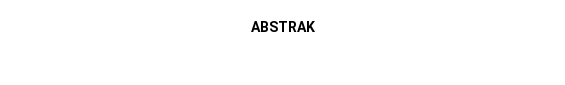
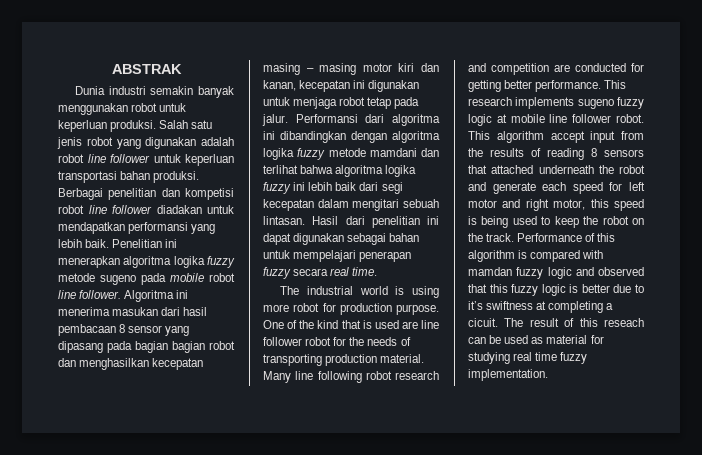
(316, 26) none -> [75,86,234,98] [58,103,187,115] [58,120,213,132] [57,137,234,149] [58,154,234,166] [58,171,200,183] [58,188,234,200] [58,205,234,214] [58,222,216,234] [58,239,178,248] [58,256,235,268] [58,273,235,285] [58,290,189,302] [58,307,208,316] [58,324,190,336] [58,341,235,353] [58,358,204,370] [263,63,439,75] [263,80,420,92] [263,97,420,109] [262,114,440,126] [263,131,440,143] [263,148,439,160] [263,165,417,177] [263,182,403,194] [263,199,439,211] [263,216,439,228] [263,233,420,245] [263,250,412,262] [263,267,378,279] [280,286,439,298] [263,303,439,315] [263,320,439,329] [263,337,411,346] [263,354,425,366] [263,371,439,383] [468,63,644,75] [468,80,627,92] [468,97,644,109] [468,114,644,126] [468,131,644,143] [468,148,644,160] [468,165,645,174] [468,182,645,194] [468,199,644,211] [468,216,644,228] [468,233,616,242] [468,250,604,262] [468,267,644,279] [468,284,644,296] [468,301,614,313] [468,318,644,327] [468,335,604,344] [468,352,588,364] [468,369,548,381] // Dunia industri semakin banyak menggunakan robot untuk keperluan produksi. Salah satu jenis robot yang digunakan adalah robot line follower untuk keperluan transportasi bahan produksi. Berbagai penelitian dan kompetisi robot line follower diadakan untuk mendapatkan performansi yang lebih baik. Penelitian ini menerapkan algoritma logika fuzzy metode sugeno pada mobile robot line follower. Algoritma ini menerima masukan dari hasil pembacaan 8 sensor yang dipasang pada bagian bagian robot dan menghasilkan kecepatan masing – masing motor kiri dan kanan, kecepatan ini digunakan untuk menjaga robot tetap pada jalur. Performansi dari algoritma ini dibandingkan dengan algoritma logika fuzzy metode mamdani dan terlihat bahwa algoritma logika fuzzy ini lebih baik dari segi kecepatan dalam mengitari sebuah lintasan. Hasil dari penelitian ini dapat digunakan sebagai bahan untuk mempelajari penerapan fuzzy secara real time. // The industrial world is using more robot for production purpose. One of the kind that is used are line follower robot for the needs of transporting production material. Many line following robot research and competition are conducted for getting better performance. This research implements sugeno fuzzy logic at mobile line follower robot. This algorithm accept input from the results of reading 8 sensors that attached underneath the robot and generate each speed for left motor and right motor, this speed is being used to keep the robot on the track. Performance of this algorithm is compared with mamdan fuzzy logic and observed that this fuzzy logic is better due to it’s swiftness at completing a cicuit. The result of this reseach can be used as material for studying real time fuzzy implementation.

